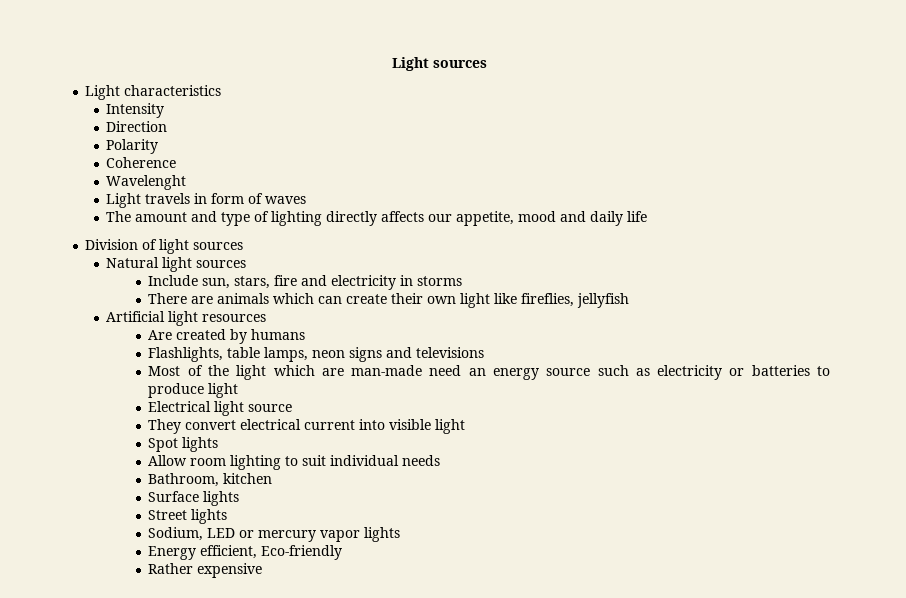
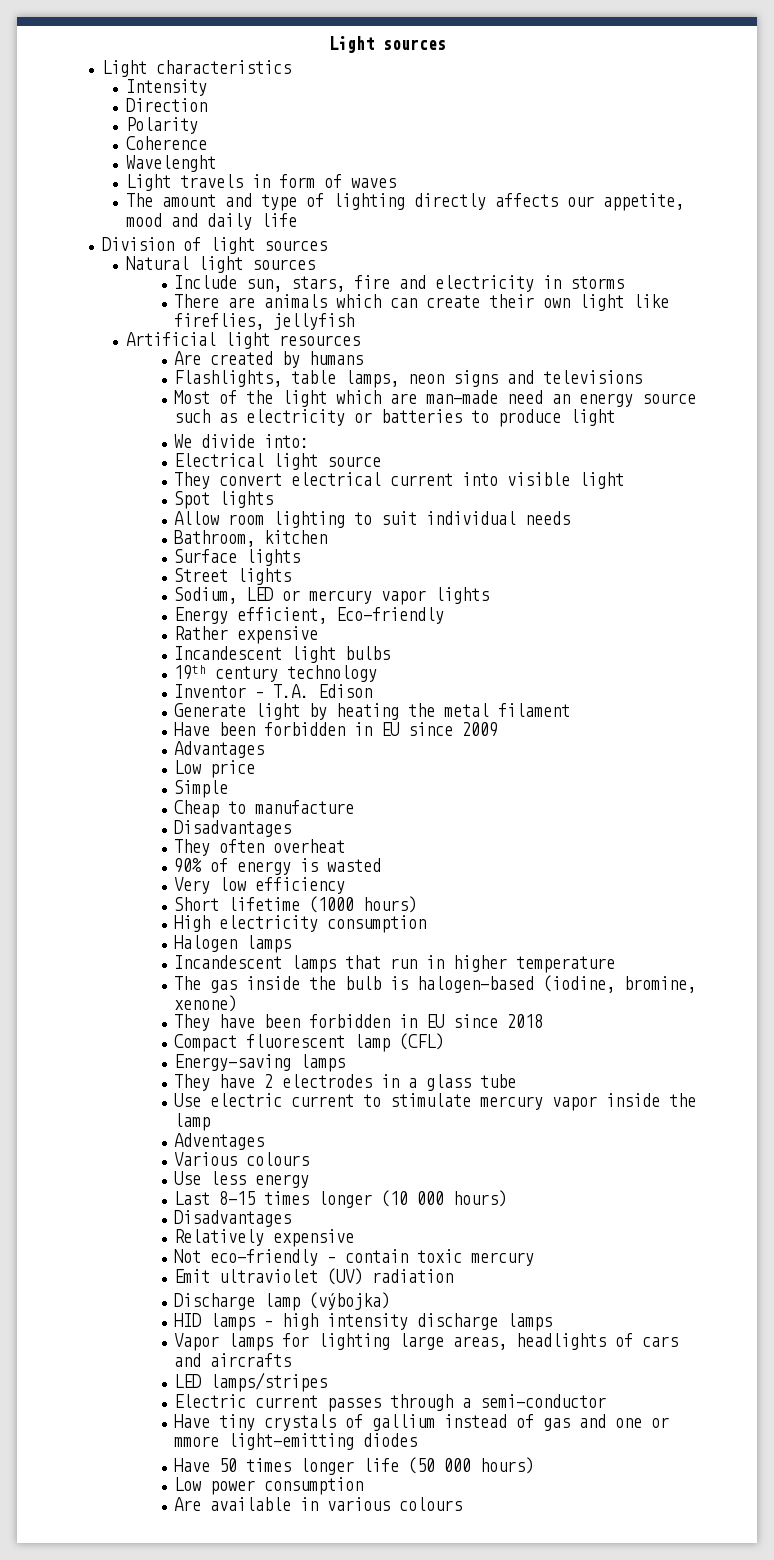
(239, 390) none -> [174,434,310,448] // We divide into:
(263, 570) none -> [174,646,391,663] [174,665,378,682] [174,684,373,698] [174,703,571,720] [174,722,499,737] [174,741,265,758] [174,760,256,778] [174,780,229,798] [174,800,355,818] [174,820,292,837] [174,839,346,856] [174,858,382,875] [174,877,346,894] [174,896,418,913] [174,915,427,933] [174,935,292,953] [174,955,616,973] [174,975,697,993] [174,995,238,1012] [174,1014,544,1031] [174,1033,445,1052] [174,1054,346,1072] [174,1074,517,1091] [174,1093,697,1111] [174,1113,211,1131] [174,1133,265,1150] [174,1152,310,1166] [174,1171,310,1188] [174,1190,508,1208] [174,1210,292,1227] [174,1229,355,1247] [174,1249,535,1266] [174,1268,454,1285] [174,1292,391,1311] [174,1313,553,1331] [174,1333,679,1351] [174,1353,292,1367] [174,1372,328,1392] [174,1394,607,1412] [174,1414,670,1431] [174,1433,418,1450] [174,1457,535,1475] [174,1477,364,1495] [174,1497,463,1511] // Incandescent light bulbs // 19th century technology // Inventor – T.A. Edison // Generate light by heating the metal filament // Have been forbidden in EU since 2009 // Advantages // Low price // Simple // Cheap to manufacture // Disadvantages // They often overheat // 90% of energy is wasted // Very low efficiency // Short lifetime (1000 hours) // High electricity consumption // Halogen lamps // Incandescent lamps that run in higher temperature // The gas inside the bulb is halogen-based (iodine, bromine, xenone) // They have been forbidden in EU since 2018 // Compact fluorescent lamp (CFL) // Energy-saving lamps // They have 2 electrodes in a glass tube // Use electric current to stimulate mercury vapor inside the lamp // Adventages // Various colours // Use less energy // Last 8-15 times longer (10 000 hours) // Disadvantages // Relatively expensive // Not eco-friendly – contain toxic mercury // Emit ultraviolet (UV) radiation // Discharge lamp (výbojka) // HID lamps – high intensity discharge lamps // Vapor lamps for lighting large areas, headlights of cars and aircrafts // LED lamps/stripes // Electric current passes through a semi-conductor // Have tiny crystals of gallium instead of gas and one or mmore light-emitting diodes // Have 50 times longer life (50 000 hours) // Low power consumption // Are available in various colours

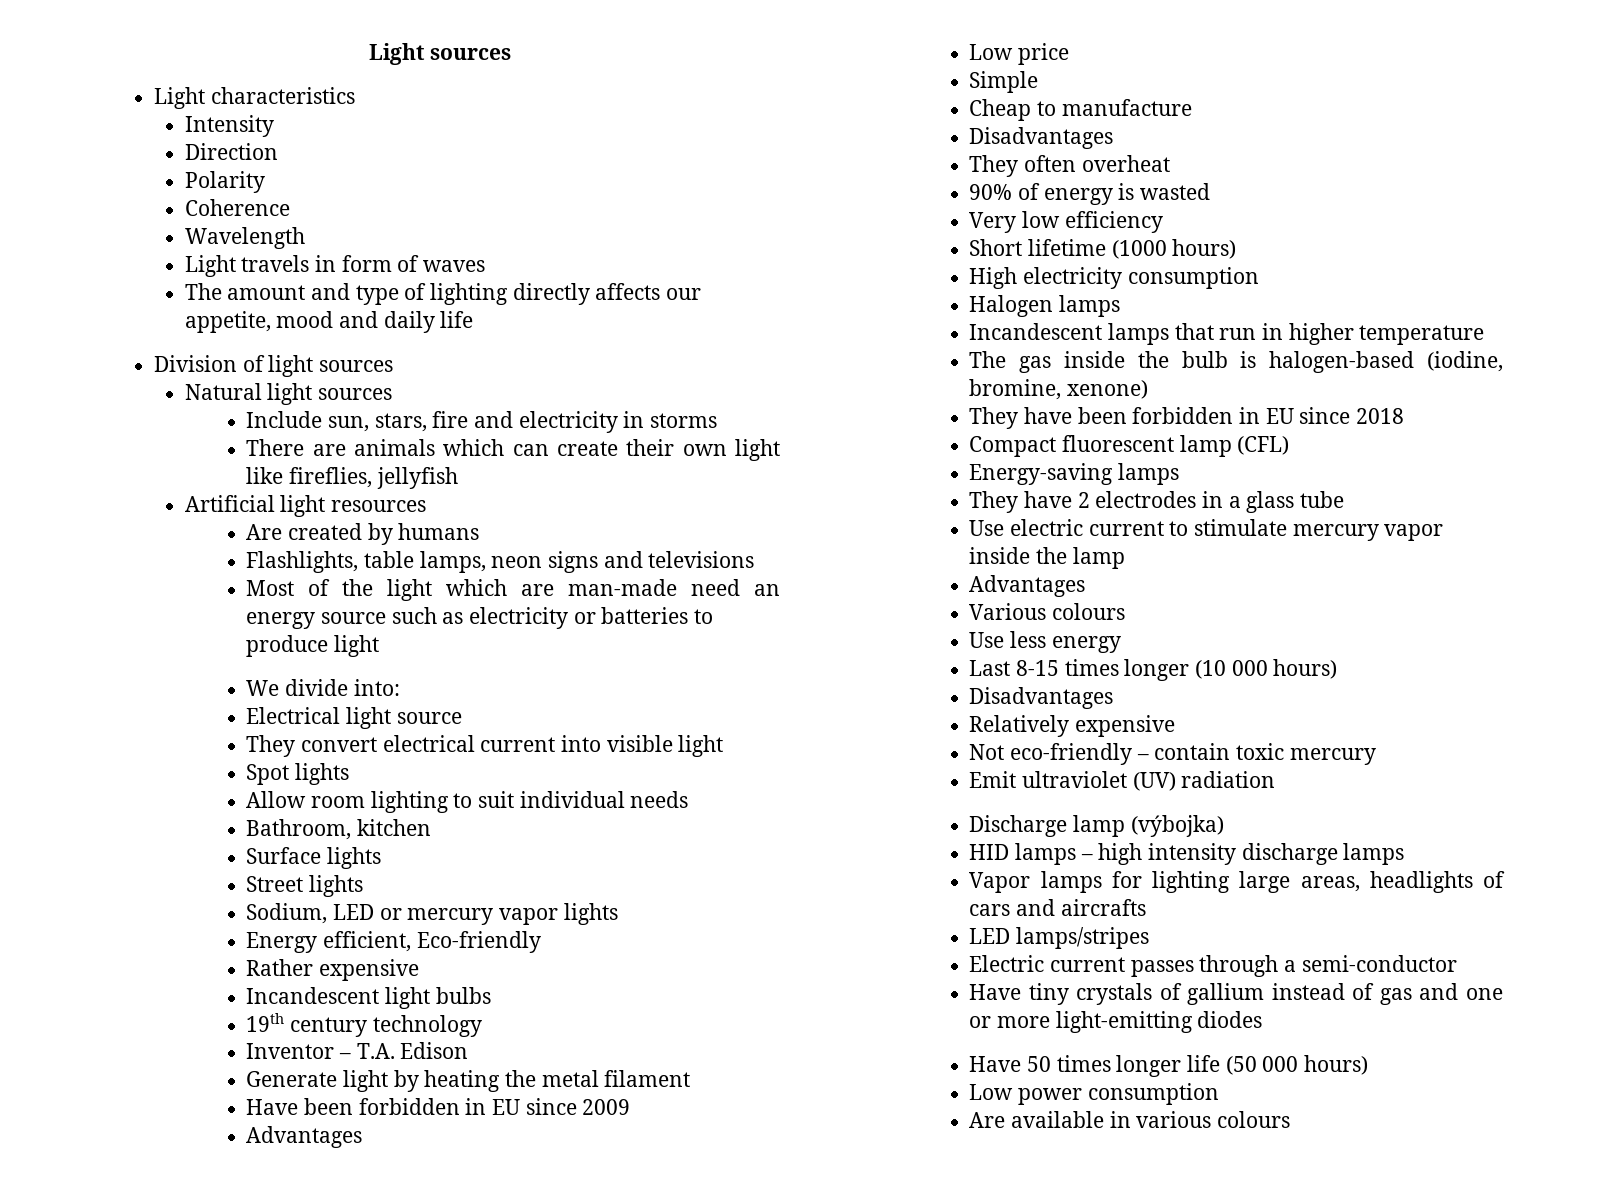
[125,155,216,172] Wavelenght -> [184,227,305,249] Wavelength
[174,1133,265,1150] Adventages -> [969,575,1086,597] Advantages
[174,1436,220,1447] mmore -> [997,1016,1051,1028] more

